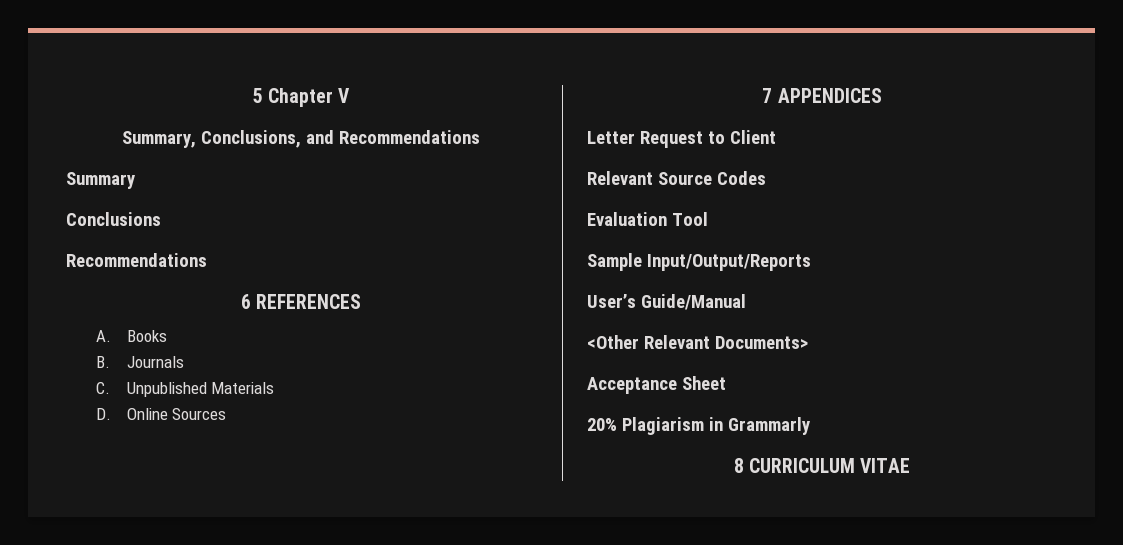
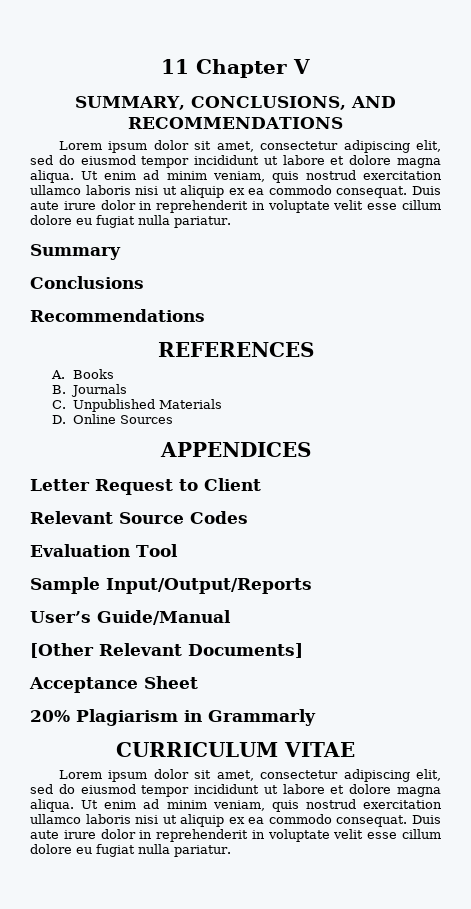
[252,88,263,103] 5 -> [161,59,189,74] 11
[122,130,480,148] Summary, Conclusions, and Recommendations -> [75,96,396,110] [128,117,344,129] [58,140,441,153] [30,155,441,168] [30,170,442,183] [30,185,441,198] [30,200,441,213] [30,215,231,228] SUMMARY, CONCLUSIONS, AND RECOMMENDATIONS // Lorem ipsum dolor sit amet, consectetur adipiscing elit, sed do eiusmod tempor incididunt ut labore et dolore magna aliqua. Ut enim ad minim veniam, quis nostrud exercitation ullamco laboris nisi ut aliquip ex ea commodo consequat. Duis aute irure dolor in reprehenderit in voluptate velit esse cillum dolore eu fugiat nulla pariatur.
[240,294,251,309] 6 -> (205, 315) none
[762,88,773,103] 7 -> (174, 419) none
[587,335,808,349] <Other Relevant Documents> -> [30,643,303,658] [Other Relevant Documents]
[733,458,744,473] 8 -> (316, 717) none
(911, 465) none -> [58,769,441,782] [30,784,441,797] [30,799,442,812] [30,814,441,827] [30,829,441,842] [30,844,231,857] // Lorem ipsum dolor sit amet, consectetur adipiscing elit, sed do eiusmod tempor incididunt ut labore et dolore magna aliqua. Ut enim ad minim veniam, quis nostrud exercitation ullamco laboris nisi ut aliquip ex ea commodo consequat. Duis aute irure dolor in reprehenderit in voluptate velit esse cillum dolore eu fugiat nulla pariatur.

